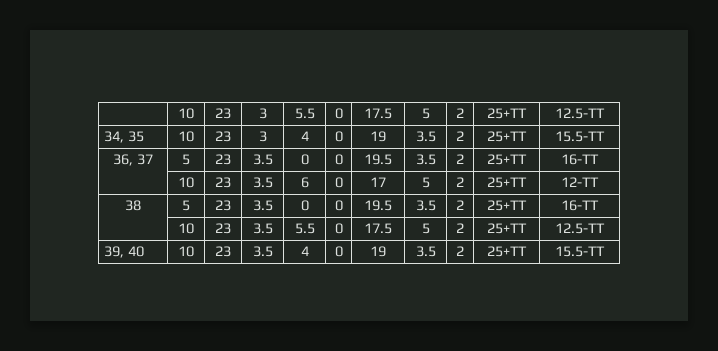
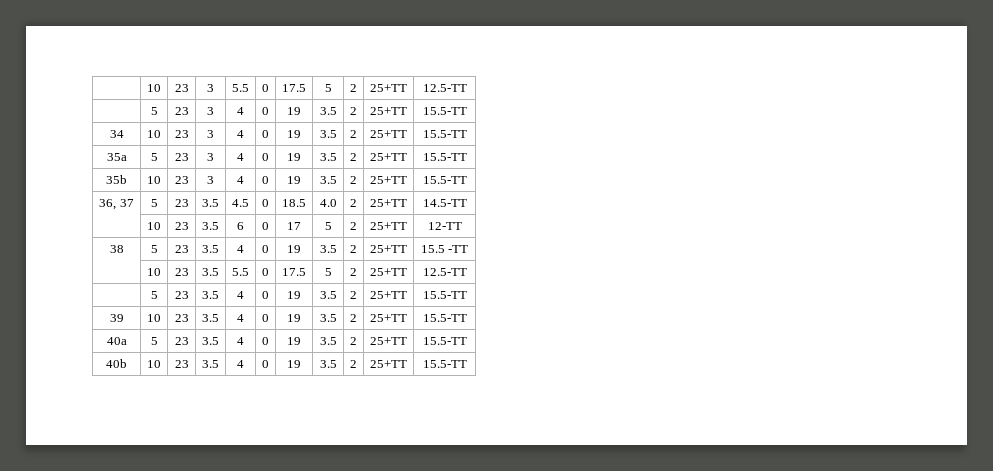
[103,131,144,143] 34, 35 -> [150,107,158,115] [174,107,189,115] [207,107,214,115] [237,107,244,115] [262,107,269,115] [287,107,301,115] [319,107,337,115] [350,107,357,115] [370,107,407,115] [422,107,467,115] [109,130,124,138] [147,130,161,138] [174,130,189,138] [207,130,214,138] [237,130,244,138] [262,130,269,138] [287,130,301,138] [319,130,337,138] [350,130,357,138] [370,130,407,138] [422,130,467,138] [106,153,127,161] [150,153,158,161] [174,153,189,161] [207,153,214,161] [237,153,244,161] [262,153,269,161] [287,153,301,161] [319,153,337,161] [350,153,357,161] [370,153,407,161] [422,153,467,161] [106,175,127,184] | 5 | 23 | 3 | 4 | 0 | 19 | 3.5 | 2 | 25+TT | 15.5-TT // 34 | 10 | 23 | 3 | 4 | 0 | 19 | 3.5 | 2 | 25+TT | 15.5-TT // 35a | 5 | 23 | 3 | 4 | 0 | 19 | 3.5 | 2 | 25+TT | 15.5-TT // 35b
[300,154,309,165] [334,154,343,165] [364,154,392,165] [415,154,436,165] [456,154,464,164] [487,154,527,165] [561,154,599,165] 0 | 0 | 19.5 | 3.5 | 2 | 25+TT | 16-TT -> [232,199,249,207] [262,199,269,207] [282,199,306,207] [319,199,337,207] [350,199,357,207] [370,199,407,207] [422,199,467,207] 4.5 | 0 | 18.5 | 4.0 | 2 | 25+TT | 14.5-TT
[300,200,309,211] [334,200,343,211] [364,200,392,211] [415,200,436,211] [456,200,464,210] [487,200,527,211] [561,200,599,211] 0 | 0 | 19.5 | 3.5 | 2 | 25+TT | 16-TT -> [237,245,244,253] [262,245,269,253] [287,245,301,253] [319,245,337,253] [350,245,357,253] [370,245,407,253] [420,245,469,253] 4 | 0 | 19 | 3.5 | 2 | 25+TT | 15.5 -TT
[103,246,144,258] 39, 40 -> [150,291,158,299] [174,291,189,299] [202,291,219,299] [237,291,244,299] [262,291,269,299] [287,291,301,299] [319,291,337,299] [350,291,357,299] [370,291,407,299] [422,291,467,299] [109,314,124,322] | 5 | 23 | 3.5 | 4 | 0 | 19 | 3.5 | 2 | 25+TT | 15.5-TT // 39
(605, 251) none -> [106,337,127,345] [150,337,158,345] [174,337,189,345] [202,337,219,345] [237,337,244,345] [262,337,269,345] [287,337,301,345] [319,337,337,345] [350,337,357,345] [370,337,407,345] [422,337,467,345] [106,359,127,368] [147,360,161,368] [174,360,189,368] [202,360,219,368] [237,360,244,368] [262,360,269,368] [287,360,301,368] [319,360,337,368] [350,360,357,368] [370,360,407,368] [422,360,467,368] // 40a | 5 | 23 | 3.5 | 4 | 0 | 19 | 3.5 | 2 | 25+TT | 15.5-TT // 40b | 10 | 23 | 3.5 | 4 | 0 | 19 | 3.5 | 2 | 25+TT | 15.5-TT

